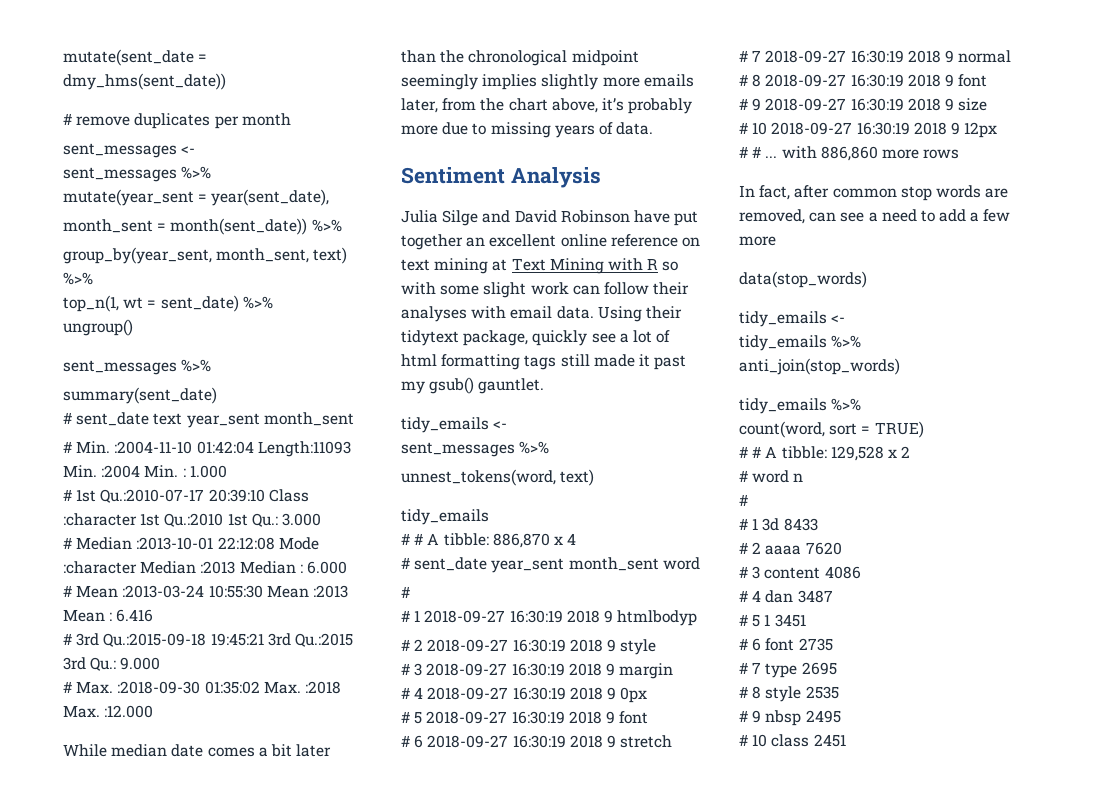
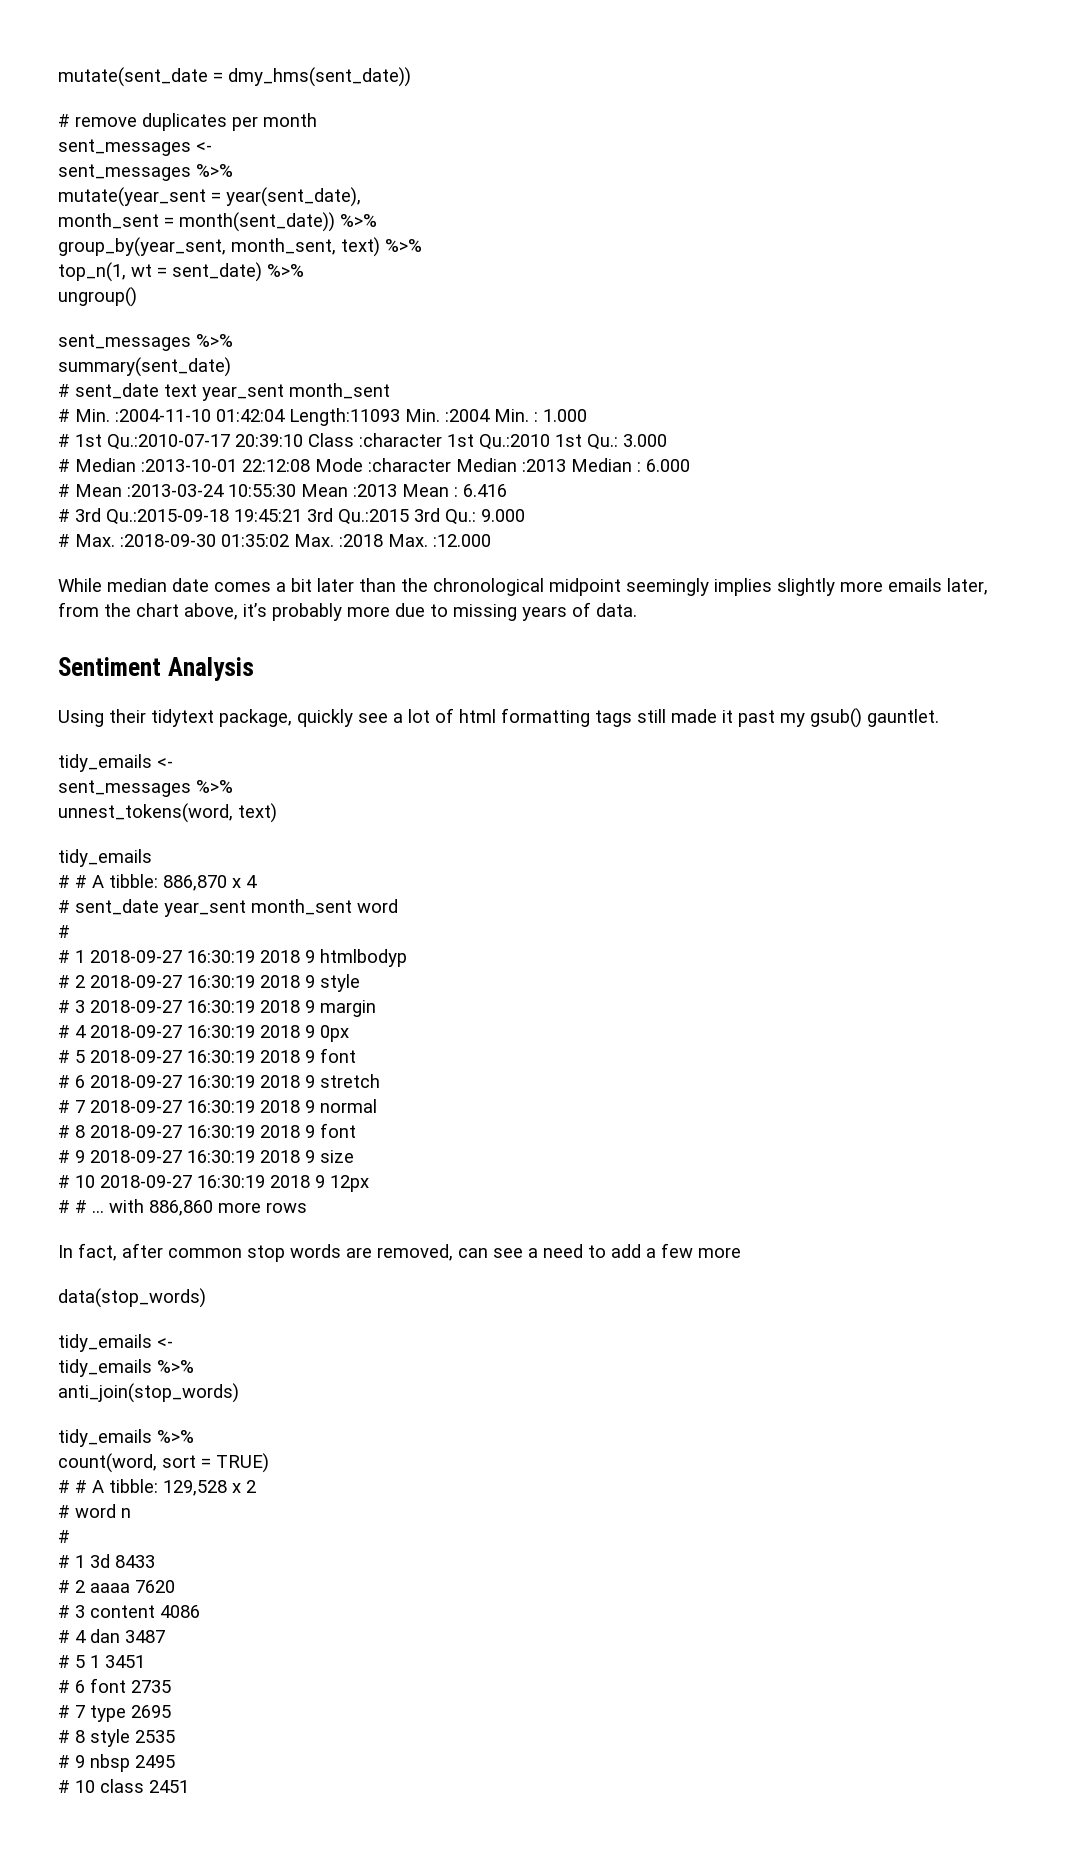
[401,210,699,226] [401,234,700,250] [401,258,679,274] [401,282,690,298] [401,306,594,322] Julia Silge and David Robinson have put together an excellent online reference on text mining at Text Mining with R so with some slight work can follow their analyses with email data. -> (254, 669) none

